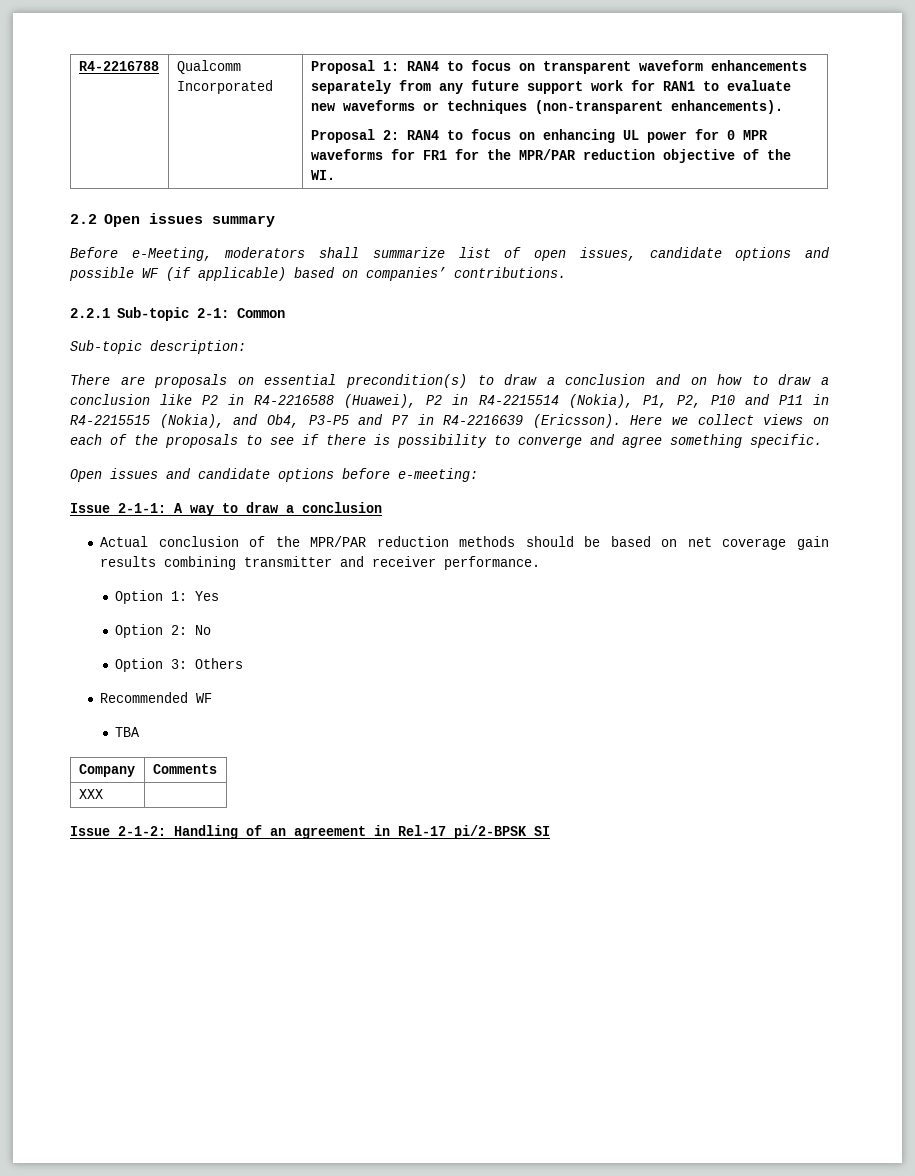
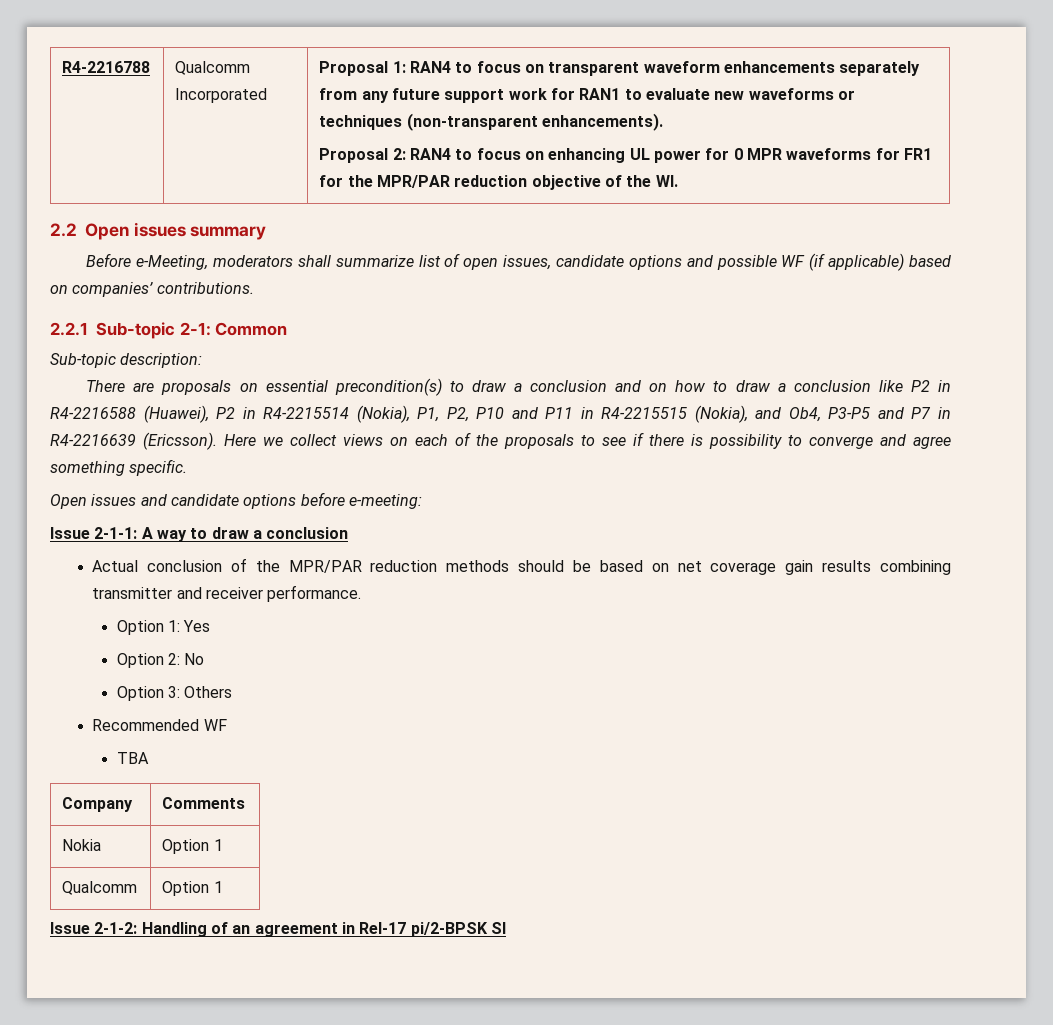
[78,789,103,799] XXX | -> [62,839,102,851] [162,839,223,854] [62,881,138,895] [162,881,223,896] Nokia | Option 1 // Qualcomm | Option 1

